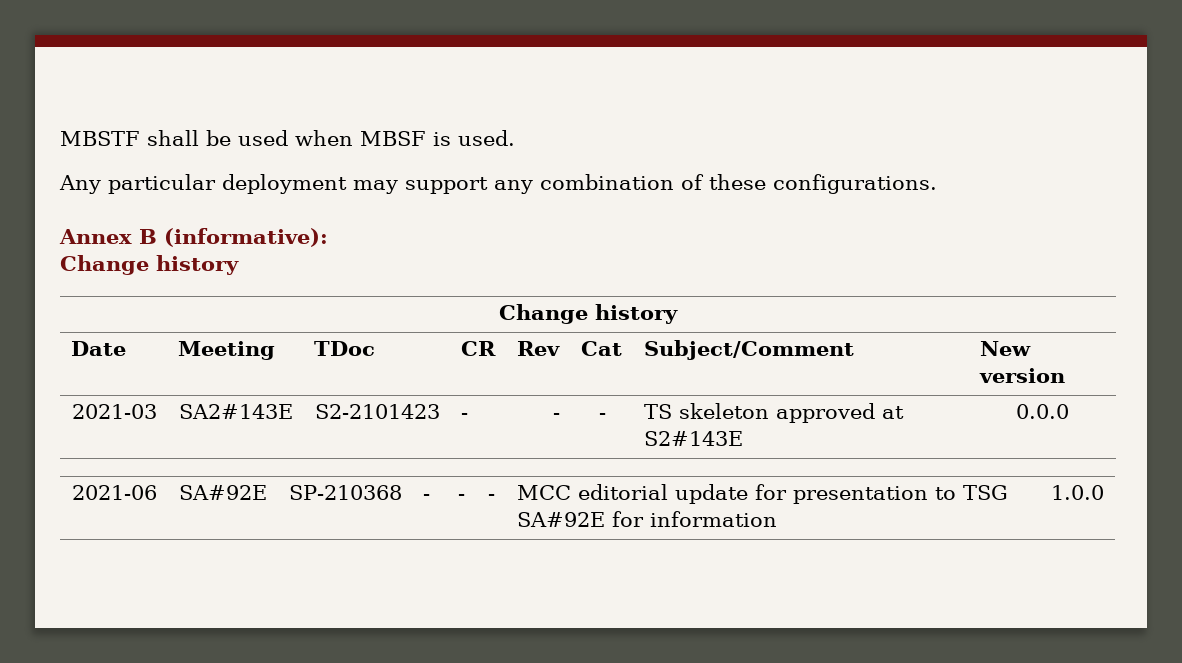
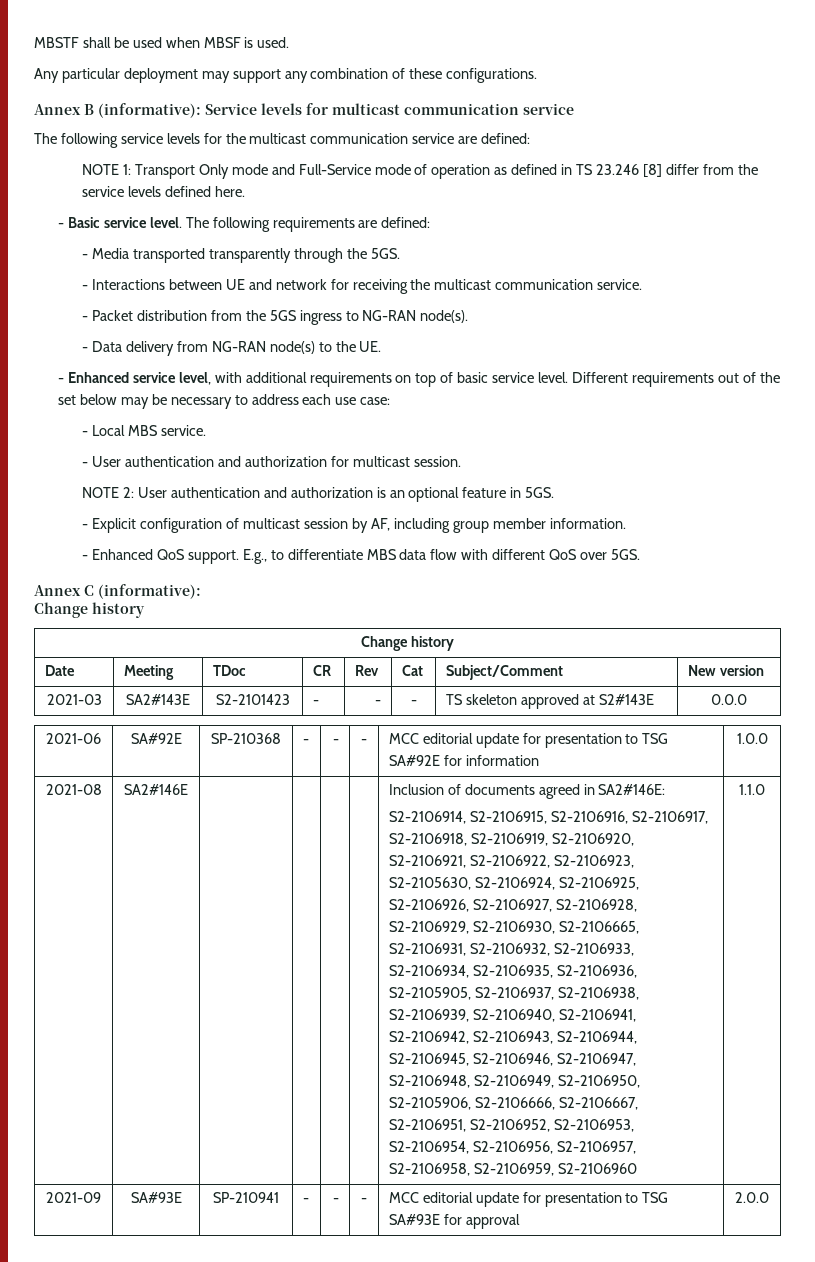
(328, 237) none -> [205,103,574,115] [34,133,531,148] [82,164,758,179] [82,186,245,197] [58,217,431,232] [82,248,400,263] [82,279,643,294] [82,310,469,325] [82,341,382,356] [58,372,780,387] [58,394,391,409] [82,425,206,436] [82,456,461,467] [82,487,555,502] [82,518,627,533] [82,549,640,564] [34,584,201,599] Service levels for multicast communication service // The following service levels for the multicast communication service are defined: // NOTE 1: Transport Only mode and Full-Service mode of operation as defined in TS 23.246 [8] differ from the service levels defined here. // - Basic service level. The following requirements are defined: // - Media transported transparently through the 5GS. // - Interactions between UE and network for receiving the multicast communication service. // - Packet distribution from the 5GS ingress to NG-RAN node(s). // - Data delivery from NG-RAN node(s) to the UE. // - Enhanced service level, with additional requirements on top of basic service level. Different requirements out of the set below may be necessary to address each use case: // - Local MBS service. // - User authentication and authorization for multicast session. // NOTE 2: User authentication and authorization is an optional feature in 5GS. // - Explicit configuration of multicast session by AF, including group member information. // - Enhanced QoS support. E.g., to differentiate MBS data flow with different QoS over 5GS. // Annex C (informative):
(1104, 492) none -> [45,784,102,795] [124,784,188,795] [388,784,666,799] [388,811,708,824] [388,833,634,846] [388,855,634,868] [388,877,639,890] [388,899,637,912] [388,921,639,934] [388,943,634,956] [388,965,637,978] [388,987,639,1000] [388,1009,636,1022] [388,1031,637,1044] [388,1053,636,1066] [388,1075,640,1088] [388,1097,638,1110] [388,1119,634,1132] [388,1141,636,1154] [388,1163,637,1176] [739,784,765,795] [46,1192,101,1203] [130,1192,182,1203] [213,1192,279,1203] [302,1198,309,1203] [333,1198,340,1203] [361,1198,367,1203] [388,1192,669,1207] [388,1214,520,1229] [735,1192,769,1203] // 2021-08 | SA2#146E | | | | | Inclusion of documents agreed in SA2#146E: // S2-2106914, S2-2106915, S2-2106916, S2-2106917, S2-2106918, S2-2106919, S2-2106920, S2-2106921, S2-2106922, S2-2106923, S2-2105630, S2-2106924, S2-2106925, S2-2106926, S2-2106927, S2-2106928, S2-2106929, S2-2106930, S2-2106665, S2-2106931, S2-2106932, S2-2106933, S2-2106934, S2-2106935, S2-2106936, S2-2105905, S2-2106937, S2-2106938, S2-2106939, S2-2106940, S2-2106941, S2-2106942, S2-2106943, S2-2106944, S2-2106945, S2-2106946, S2-2106947, S2-2106948, S2-2106949, S2-2106950, S2-2105906, S2-2106666, S2-2106667, S2-2106951, S2-2106952, S2-2106953, S2-2106954, S2-2106956, S2-2106957, S2-2106958, S2-2106959, S2-2106960 | 1.1.0 // 2021-09 | SA#93E | SP-210941 | - | - | - | MCC editorial update for presentation to TSG SA#93E for approval | 2.0.0

